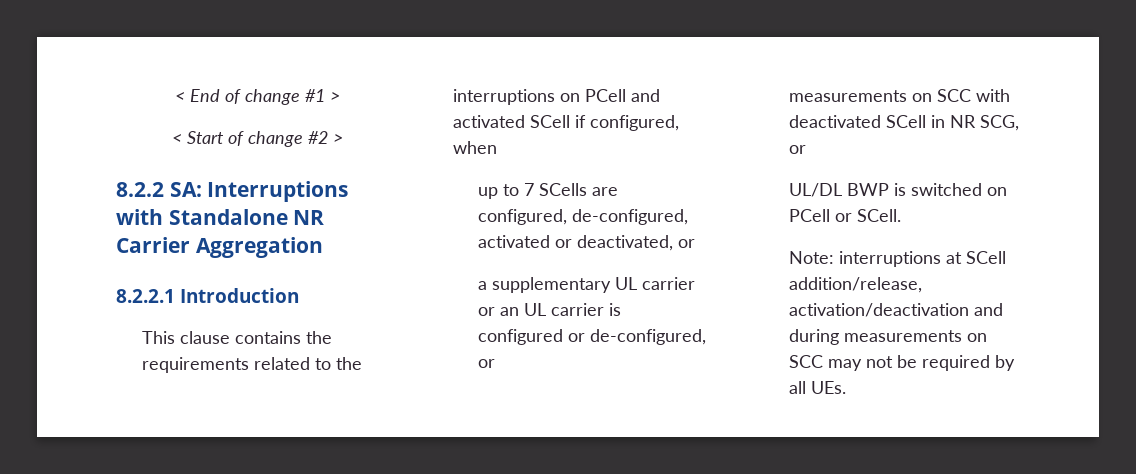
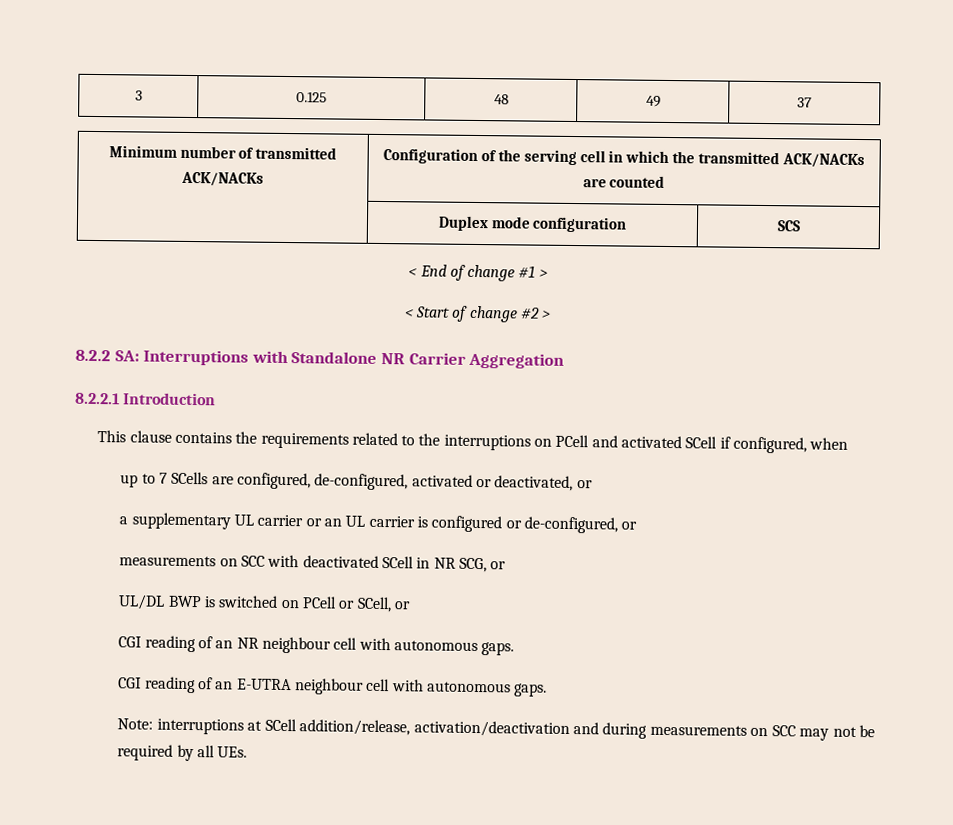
(174, 97) none -> [134,90,143,101] [296,92,327,103] [493,94,509,105] [645,95,661,107] [796,97,812,108] [108,145,338,160] [181,171,264,187] [382,148,866,169] [582,175,666,188] [437,215,628,233] [776,220,801,232] 3 | 0.125 | 48 | 49 | 37 // Minimum number of transmitted ACK/NACKs | Configuration of the serving cell in which the transmitted ACK/NACKs are counted // | Duplex mode configuration | SCS //
[857,209,902,222] SCell. -> [356,596,412,613] [118,635,515,656] [118,676,548,697] SCell, or // CGI reading of an NR neighbour cell with autonomous gaps. // CGI reading of an E-UTRA neighbour cell with autonomous gaps.

